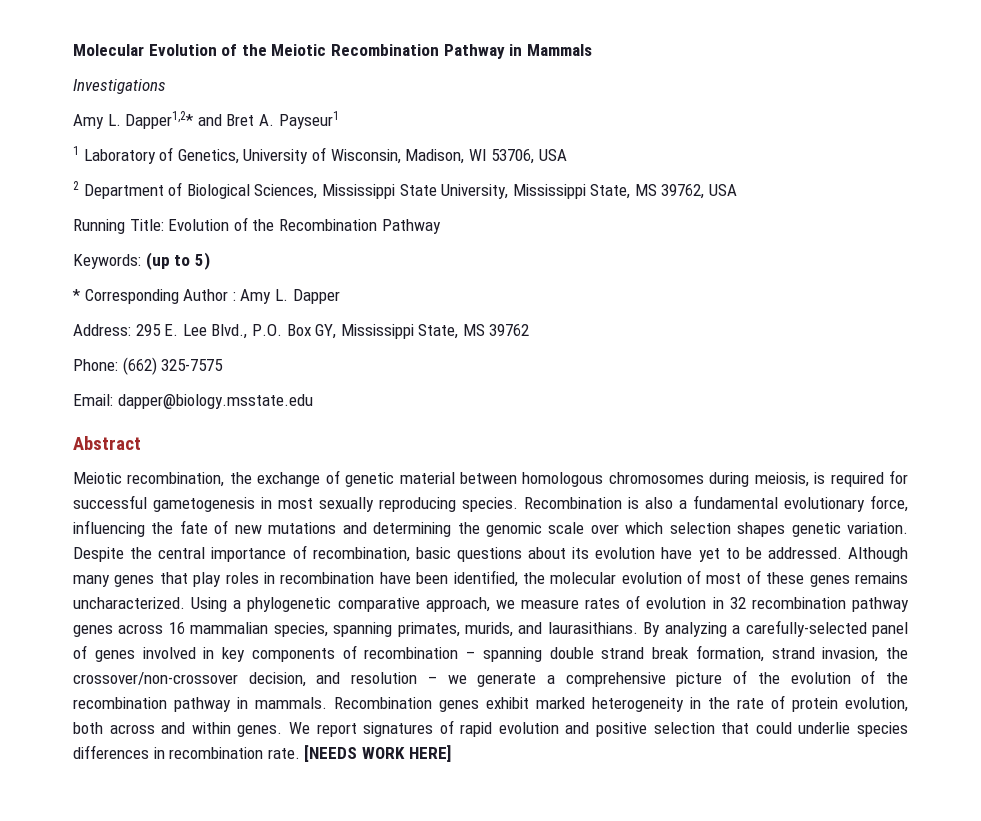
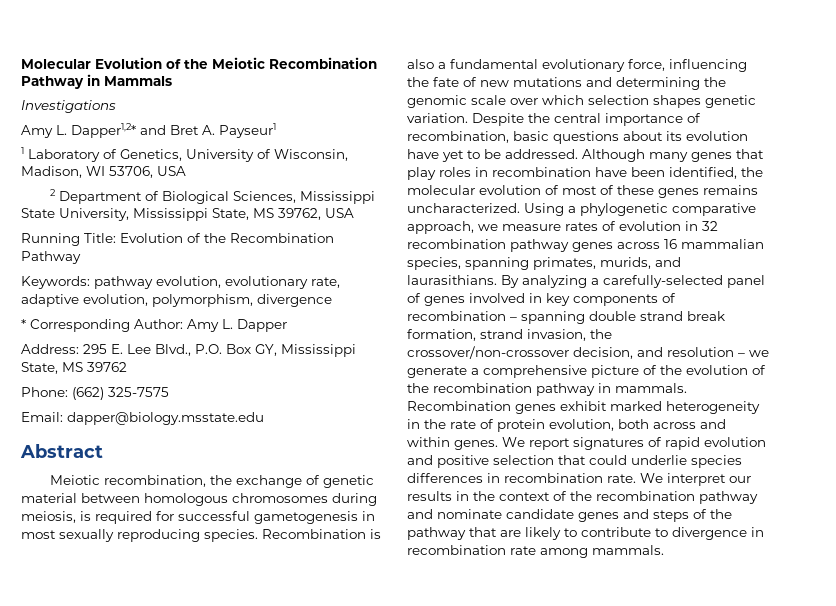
[145,252,210,270] (up to 5) -> [94,276,340,289] [21,294,332,307] pathway evolution, evolutionary rate, adaptive evolution, polymorphism, divergence
[183,289,236,301] Author : -> [134,319,183,329] Author:
[304,745,451,762] [NEEDS WORK HERE] -> [640,473,751,486] [407,491,758,504] [407,509,732,522] [407,527,764,540] [407,545,664,558] We interpret our results in the context of the recombination pathway and nominate candidate genes and steps of the pathway that are likely to contribute to divergence in recombination rate among mammals.

